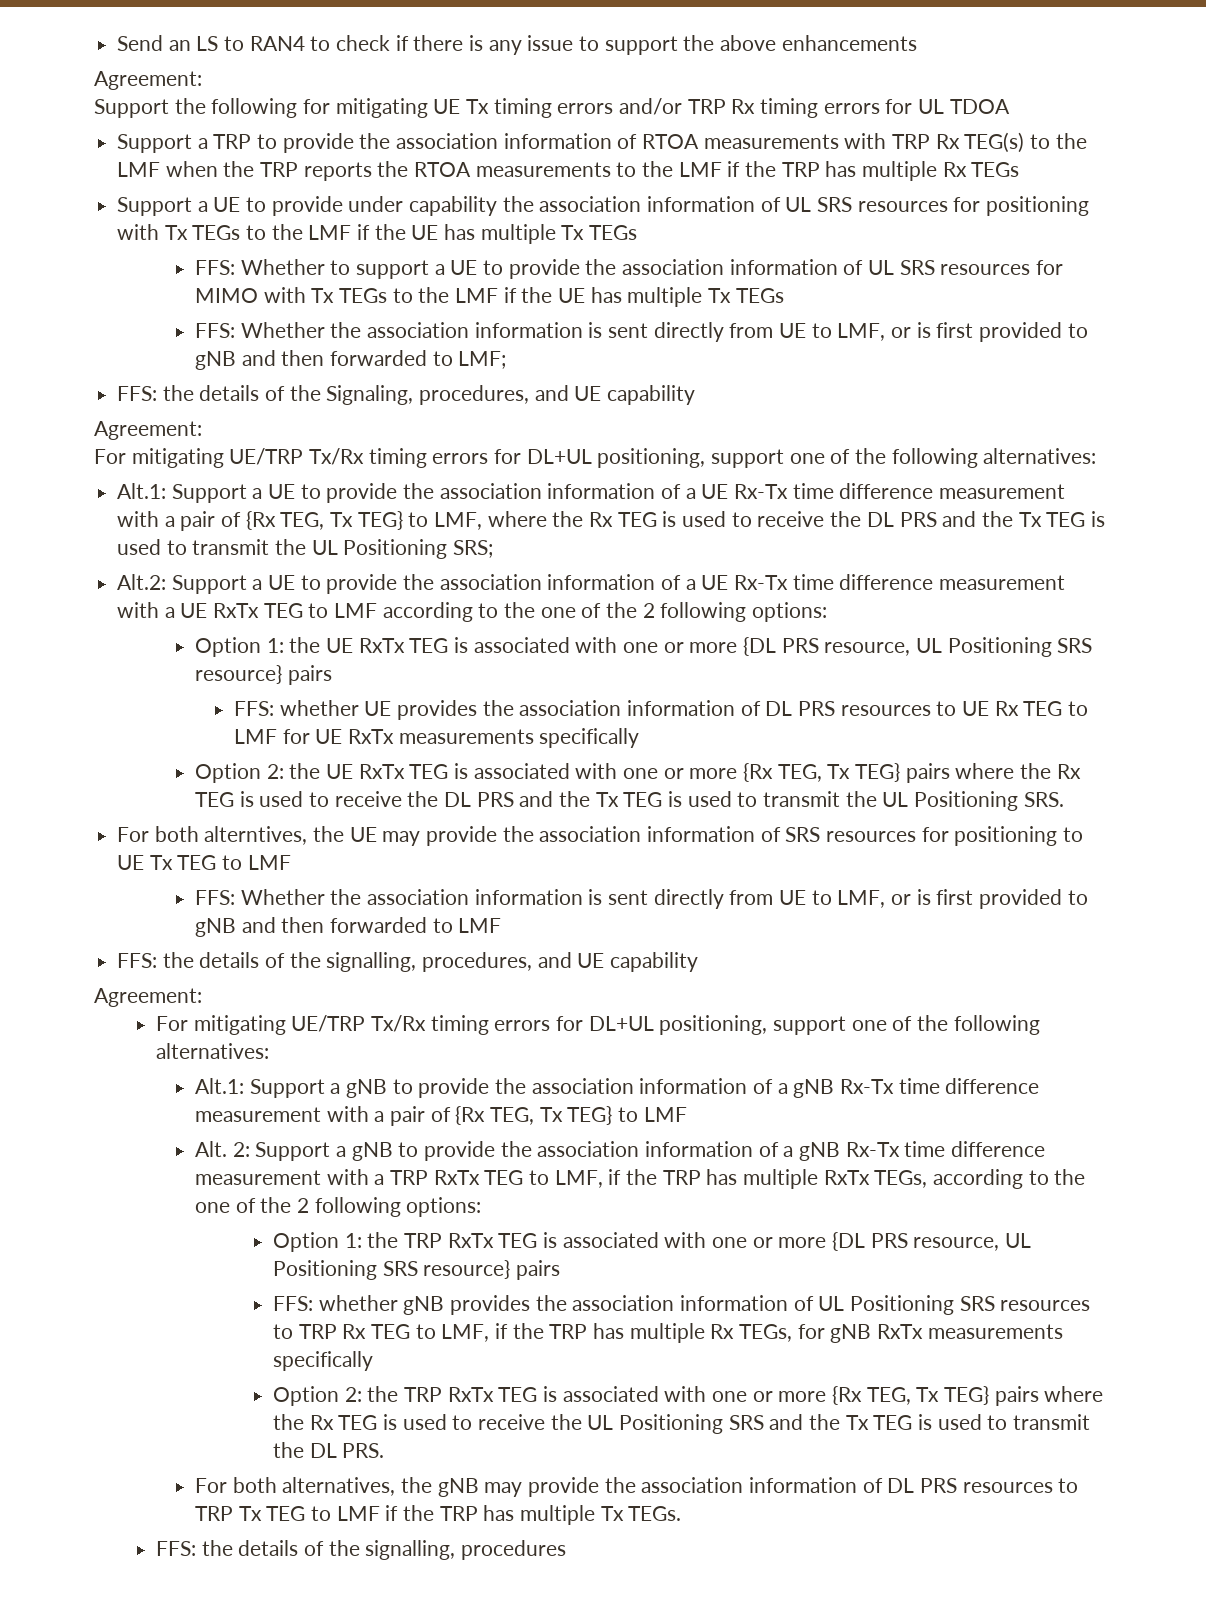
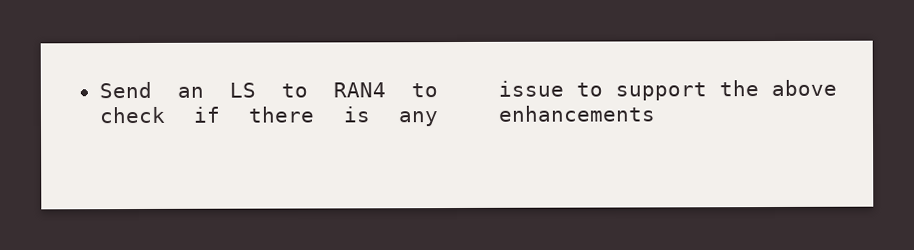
[94,71,202,90] [94,98,1010,118] [117,132,1087,153] [117,161,1020,181] [117,196,1090,216] [117,224,638,244] [194,259,1064,279] [194,287,784,307] [194,322,1088,342] [194,350,507,370] [117,385,696,405] [94,421,202,440] [94,448,1097,468] [117,483,1066,503] [117,511,1105,531] [117,539,494,559] [117,574,1066,594] [117,602,828,622] [194,637,1093,657] [194,665,332,685] [233,700,1088,720] [233,728,640,748] [194,763,1081,783] [194,791,1064,811] [117,826,1084,846] [117,855,291,870] [194,889,1088,909] [194,917,502,937] [117,952,699,972] [94,988,202,1007] [156,1015,1040,1035] [156,1043,270,1059] [194,1078,1040,1098] [194,1106,687,1126] [194,1141,1046,1161] [194,1169,1086,1189] [194,1197,482,1217] [272,1232,1031,1252] [272,1260,560,1280] [272,1295,1091,1315] [272,1323,1063,1343] [272,1351,373,1371] [272,1386,1104,1406] [272,1414,1090,1434] [272,1442,385,1458] [194,1477,1079,1497] [194,1505,682,1525] [156,1540,567,1560] // Agreement: // Support the following for mitigating UE Tx timing errors and/or TRP Rx timing errors for UL TDOA // Support a TRP to provide the association information of RTOA measurements with TRP Rx TEG(s) to the LMF when the TRP reports the RTOA measurements to the LMF if the TRP has multiple Rx TEGs // Support a UE to provide under capability the association information of UL SRS resources for positioning with Tx TEGs to the LMF if the UE has multiple Tx TEGs // FFS: Whether to support a UE to provide the association information of UL SRS resources for MIMO with Tx TEGs to the LMF if the UE has multiple Tx TEGs // FFS: Whether the association information is sent directly from UE to LMF, or is first provided to gNB and then forwarded to LMF; // FFS: the details of the Signaling, procedures, and UE capability // Agreement: // For mitigating UE/TRP Tx/Rx timing errors for DL+UL positioning, support one of the following alternatives: // Alt.1: Support a UE to provide the association information of a UE Rx-Tx time difference measurement with a pair of {Rx TEG, Tx TEG} to LMF, where the Rx TEG is used to receive the DL PRS and the Tx TEG is used to transmit the UL Positioning SRS; // Alt.2: Support a UE to provide the association information of a UE Rx-Tx time difference measurement with a UE RxTx TEG to LMF according to the one of the 2 following options: // Option 1: the UE RxTx TEG is associated with one or more {DL PRS resource, UL Positioning SRS resource} pairs // FFS: whether UE provides the association information of DL PRS resources to UE Rx TEG to LMF for UE RxTx measurements specifically // Option 2: the UE RxTx TEG is associated with one or more {Rx TEG, Tx TEG} pairs where the Rx TEG is used to receive the DL PRS and the Tx TEG is used to transmit the UL Positioning SRS. // For both alterntives, the UE may provide the association information of SRS resources for positioning to UE Tx TEG to LMF // FFS: Whether the association information is sent directly from UE to LMF, or is first provided to gNB and then forwarded to LMF // FFS: the details of the signalling, procedures, and UE capability // Agreement: // For mitigating UE/TRP Tx/Rx timing errors for DL+UL positioning, support one of the following alternatives: // Alt.1: Support a gNB to provide the association information of a gNB Rx-Tx time difference measurement with a pair of {Rx TEG, Tx TEG} to LMF // Alt. 2: Support a gNB to provide the association information of a gNB Rx-Tx time difference measurement with a TRP RxTx TEG to LMF, if the TRP has multiple RxTx TEGs, according to the one of the 2 following options: // Option 1: the TRP RxTx TEG is associated with one or more {DL PRS resource, UL Positioning SRS resource} pairs // FFS: whether gNB provides the association information of UL Positioning SRS resources to TRP Rx TEG to LMF, if the TRP has multiple Rx TEGs, for gNB RxTx measurements specifically // Option 2: the TRP RxTx TEG is associated with one or more {Rx TEG, Tx TEG} pairs where the Rx TEG is used to receive the UL Positioning SRS and the Tx TEG is used to transmit the DL PRS. // For both alternatives, the gNB may provide the association information of DL PRS resources to TRP Tx TEG to LMF if the TRP has multiple Tx TEGs. // FFS: the details of the signalling, procedures -> (655, 113) none

